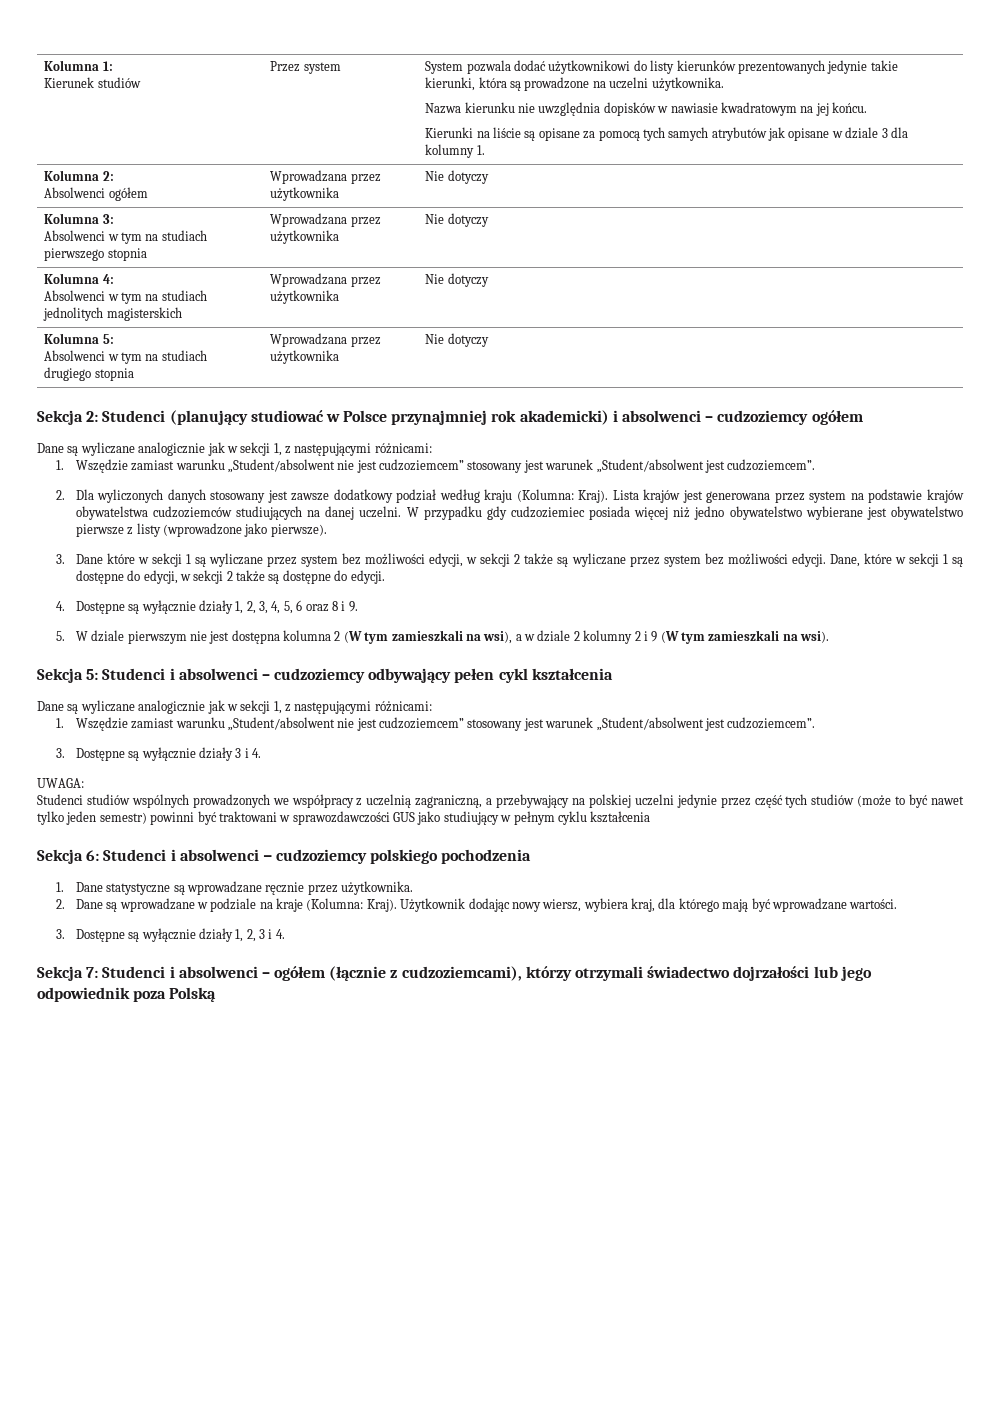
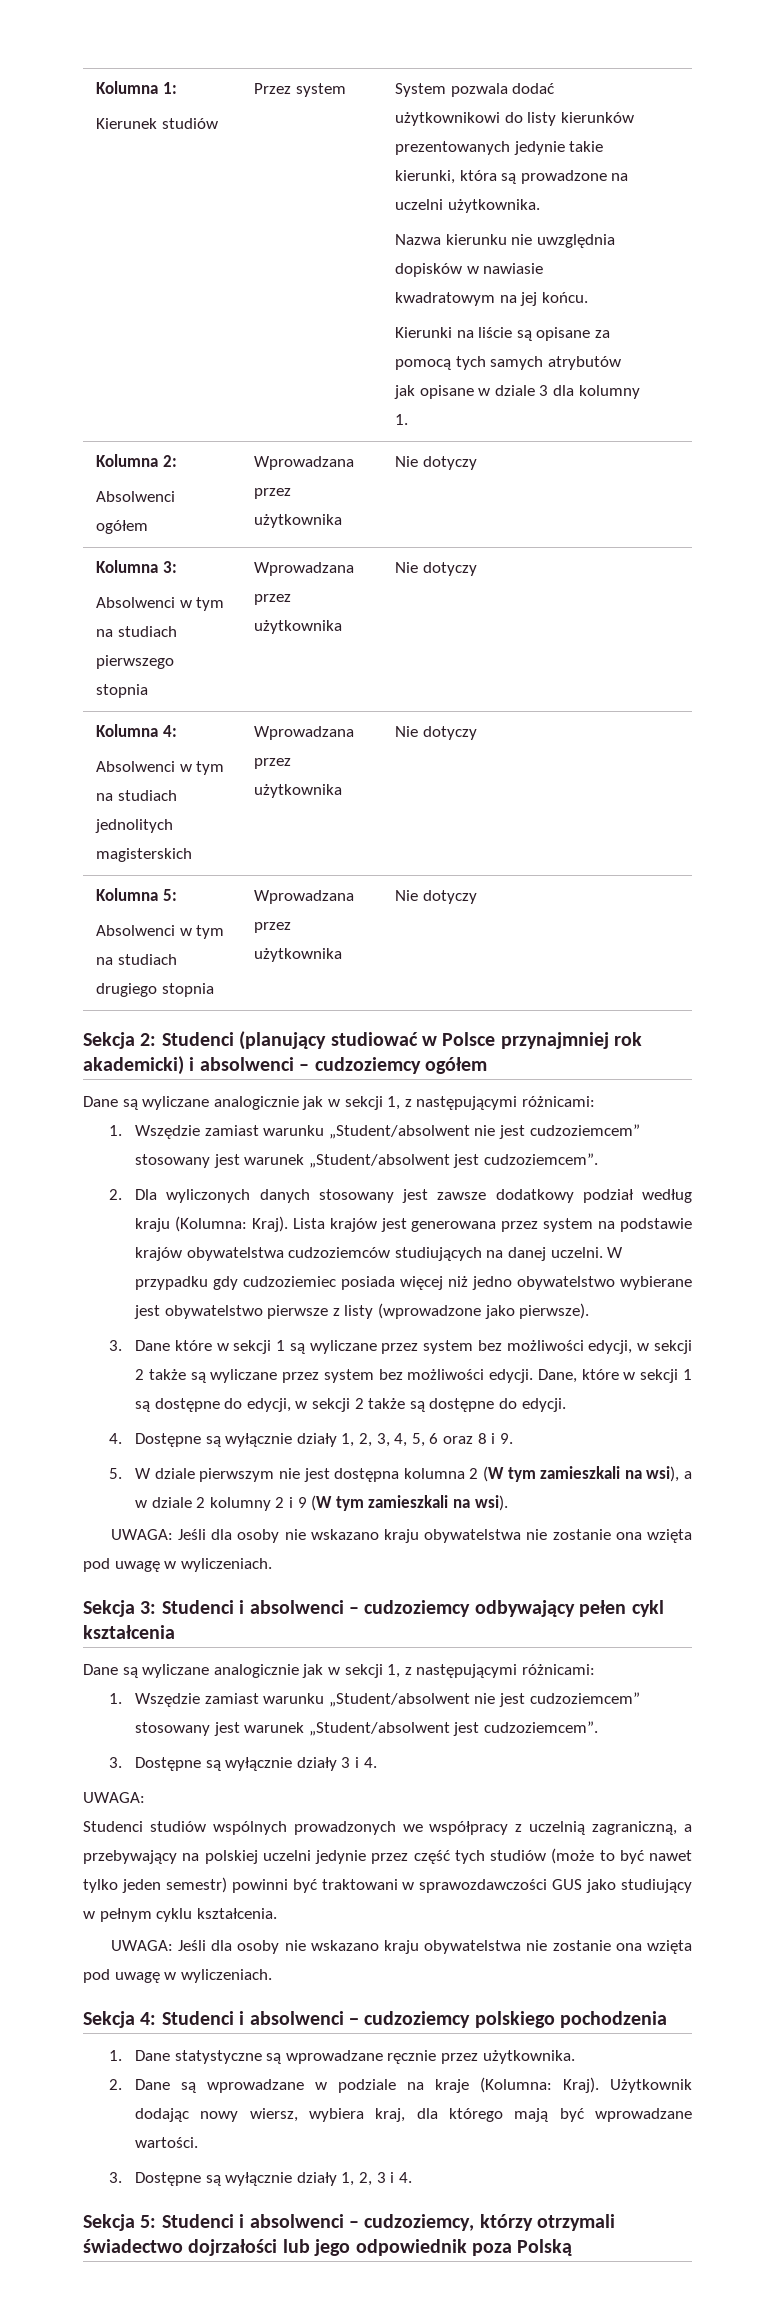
[37,668,99,683] // Sekcja 5: -> [110,1529,692,1543] [83,1558,272,1572] [83,1600,157,1617] // UWAGA: Jeśli dla osoby nie wskazano kraju obywatelstwa nie zostanie ona wzięta pod uwagę w wyliczeniach. // Sekcja 3:
[590,811,651,823] [37,849,100,864] kształcenia // Sekcja 6: -> [196,1908,277,1919] [110,1940,692,1954] [83,1969,272,1983] [83,2011,157,2028] kształcenia. // UWAGA: Jeśli dla osoby nie wskazano kraju obywatelstwa nie zostanie ona wzięta pod uwagę w wyliczeniach. // Sekcja 4:
[86,966,522,981] 7: Studenci i absolwenci – ogółem (łącznie z cudzoziemcami), -> [140,2214,475,2231] 5: Studenci i absolwenci – cudzoziemcy,

